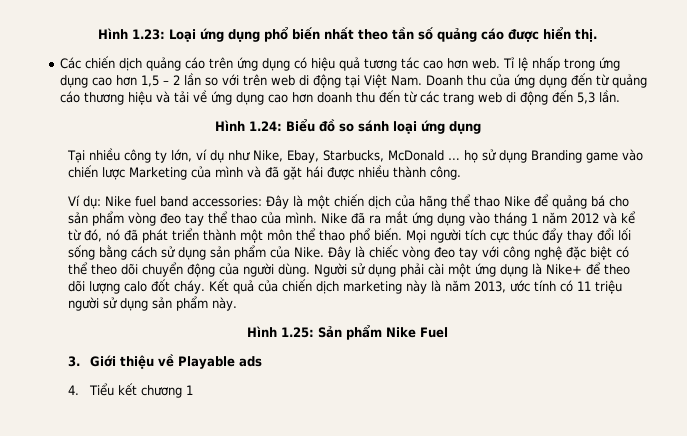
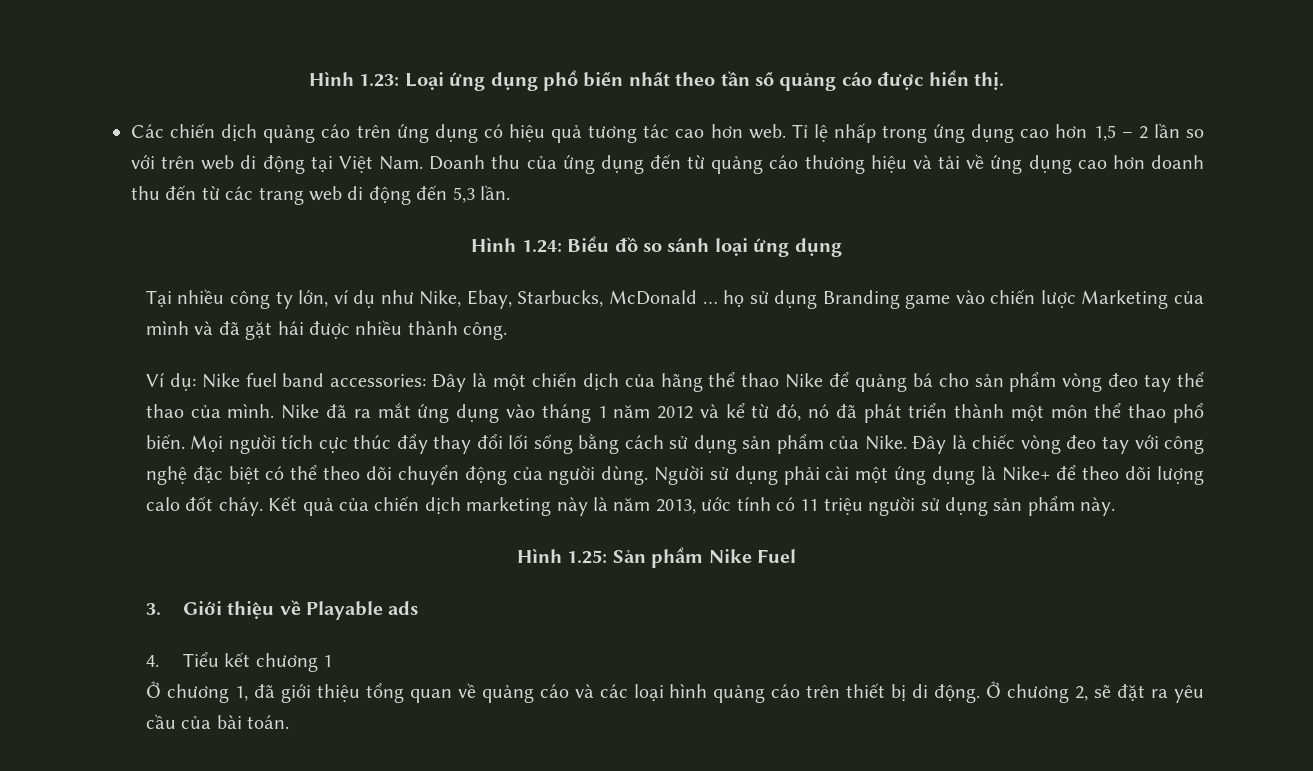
(193, 390) none -> [145,681,1204,703] [145,714,290,729] // Ở chương 1, đã giới thiệu tổng quan về quảng cáo và các loại hình quảng cáo trên thiết bị di động. Ở chương 2, sẽ đặt ra yêu cầu của bài toán.

